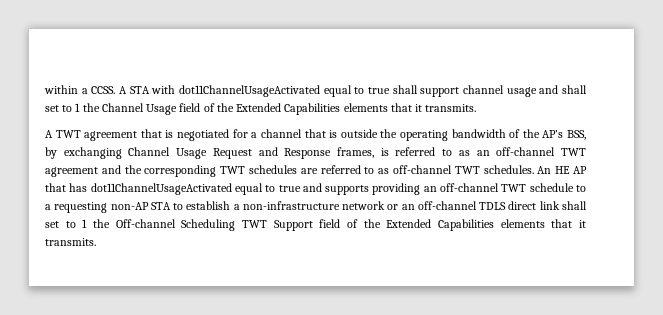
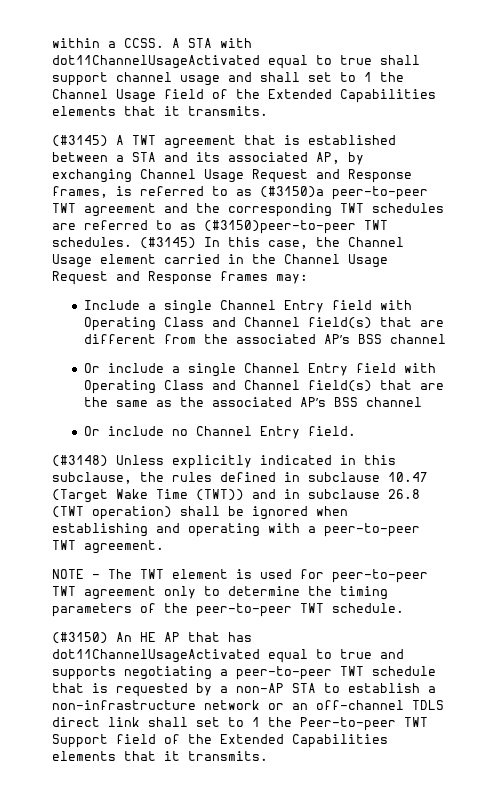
(477, 108) none -> [52,135,108,147] (#3145)
[177,129,586,141] negotiated for a channel that is outside the operating bandwidth of the AP’s BSS, -> [308,135,396,145] [52,152,340,164] established between a STA and its associated AP,
[476,147,556,156] an off-channel -> [260,186,428,200] (#3150)a peer-to-peer
[393,165,453,174] off-channel -> [204,220,356,234] (#3150)peer-to-peer
(534, 169) none -> [140,237,404,249] [52,254,388,268] [52,271,308,285] [83,300,412,314] [83,317,444,331] [83,334,446,344] [83,363,436,377] [83,380,444,394] [83,397,422,407] [83,426,356,439] [52,455,396,469] [52,472,428,484] [52,489,420,503] [52,506,348,520] [52,523,420,537] [52,540,164,554] [52,569,428,583] [52,586,388,600] [52,603,404,617] [52,632,108,644] (#3145) In this case, the Channel Usage element carried in the Channel Usage Request and Response frames may: // Include a single Channel Entry field with Operating Class and Channel field(s) that are different from the associated AP’s BSS channel // Or include a single Channel Entry field with Operating Class and Channel field(s) that are the same as the associated AP’s BSS channel // Or include no Channel Entry field. // (#3148) Unless explicitly indicated in this subclause, the rules defined in subclause 10.47 (Target Wake Time (TWT)) and in subclause 26.8 (TWT operation) shall be ignored when establishing and operating with a peer-to-peer TWT agreement. // NOTE – The TWT element is used for peer-to-peer TWT agreement only to determine the timing parameters of the peer-to-peer TWT schedule. // (#3150)
[372,183,587,195] [45,202,108,213] providing an off-channel TWT schedule to a requesting -> [124,666,436,680] [52,683,228,697] negotiating a peer-to-peer TWT schedule that is requested by a
[115,219,236,231] Off-channel Scheduling -> [300,717,396,731] Peer-to-peer

